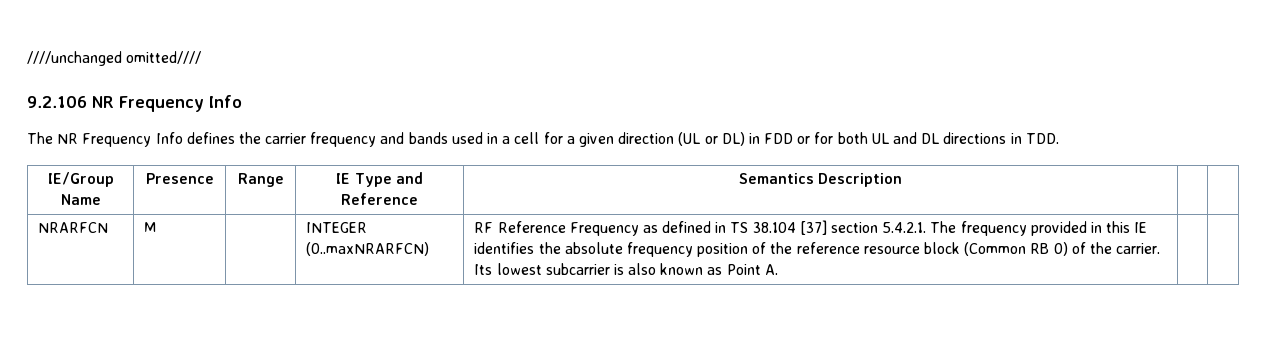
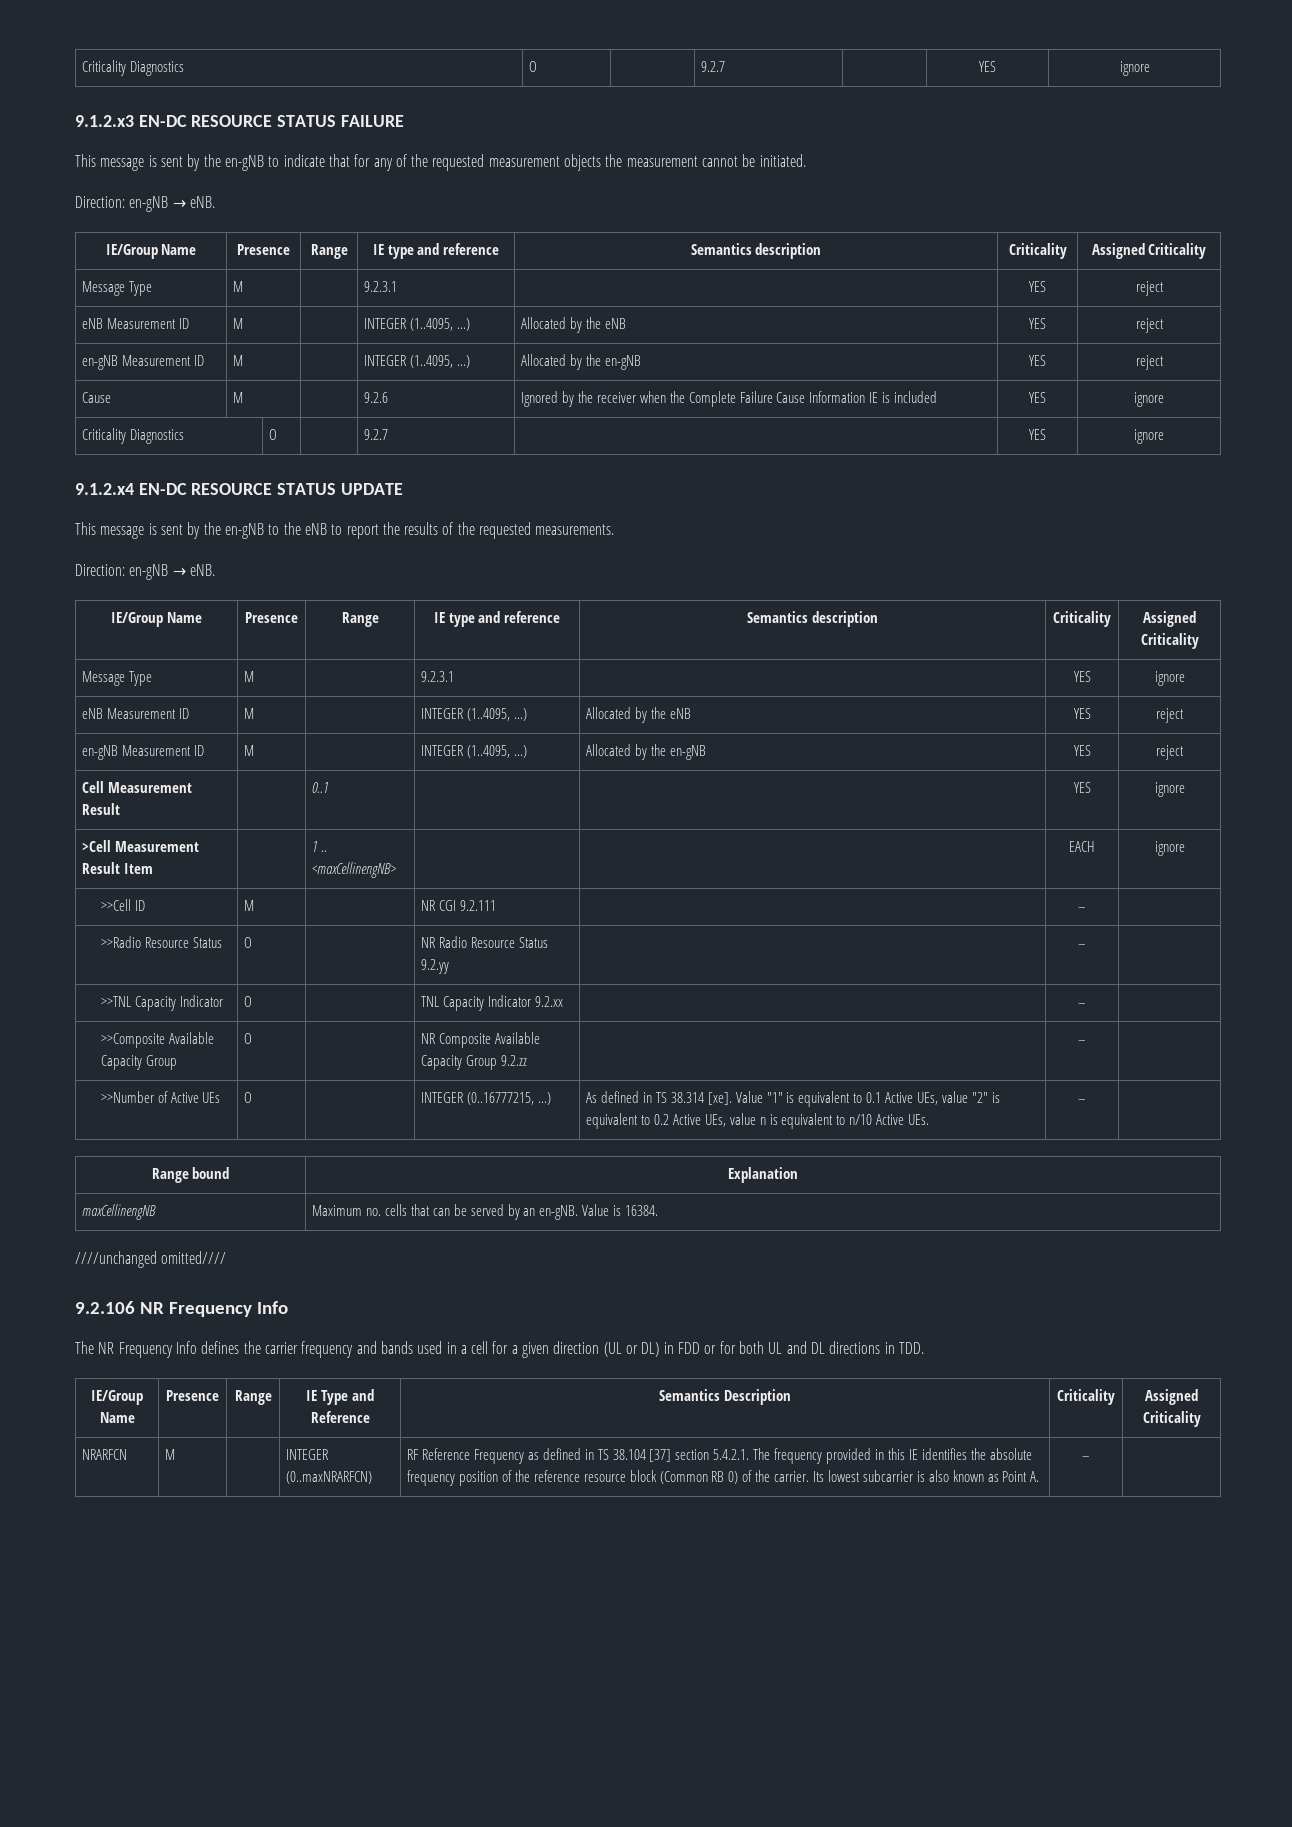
(27, 58) none -> [82,60,185,76] [529,61,538,72] [701,61,726,72] [979,61,996,72] [1119,61,1150,76] [75,115,404,127] [75,154,806,171] [75,196,215,212] [105,244,197,259] [237,244,290,255] [310,244,348,259] [372,243,500,259] [690,243,822,259] [1008,243,1067,259] [1091,243,1207,259] [82,281,153,296] [233,281,244,292] [364,281,398,292] [1029,281,1046,292] [1135,281,1164,296] [82,318,189,329] [233,318,244,329] [364,318,470,331] [521,317,626,333] [1029,318,1046,329] [1135,318,1164,333] [82,355,204,370] [233,355,244,366] [364,355,470,368] [521,354,641,370] [1029,355,1046,366] [1135,355,1164,370] [82,392,112,403] [233,392,244,403] [364,392,389,403] [521,391,938,407] [1029,392,1046,403] [1134,392,1164,407] [82,428,185,444] [269,429,278,440] [364,429,389,440] [1029,429,1046,440] [1134,429,1164,444] [75,483,403,495] [75,522,615,539] [75,564,215,580] [111,612,202,627] [245,612,298,623] [341,612,379,627] [433,611,561,627] [747,611,878,627] [1053,611,1111,627] [1143,611,1196,627] [1140,633,1199,649] [82,671,153,686] [244,671,255,682] [421,671,455,682] [1073,671,1091,682] [1154,671,1185,686] [82,708,189,719] [244,708,255,719] [421,708,527,721] [586,707,691,723] [1073,708,1091,719] [1156,708,1184,723] [82,745,204,760] [244,745,255,756] [421,745,527,758] [586,744,706,760] [1073,745,1091,756] [1156,745,1184,760] [82,781,193,793] [82,803,121,815] [312,782,330,793] [1073,782,1091,793] [1154,782,1185,797] [82,840,200,852] [82,862,154,874] [312,841,328,852] [312,862,397,878] [1069,841,1095,852] [1154,841,1185,856] [100,899,145,911] [244,900,255,911] [421,900,496,911] [1078,907,1086,911] [100,936,222,948] [244,937,253,948] [421,936,548,948] [421,959,450,974] [1078,944,1086,948] [100,995,223,1011] [244,996,253,1007] [421,995,563,1011] [1078,1003,1086,1007] [100,1032,214,1048] [100,1055,177,1070] [244,1033,253,1044] [421,1032,540,1048] [421,1055,527,1070] [1078,1040,1086,1044] [100,1091,221,1103] [244,1092,253,1103] [421,1092,551,1105] [586,1091,1000,1107] [586,1113,930,1129] [1078,1099,1086,1103] [151,1167,230,1183] [727,1167,798,1183] [82,1204,157,1220] [312,1204,659,1220] Criticality Diagnostics | O | | 9.2.7 | | YES | ignore // 9.1.2.x3 EN-DC RESOURCE STATUS FAILURE // This message is sent by the en-gNB to indicate that for any of the requested measurement objects the measurement cannot be initiated. // Direction: en-gNB → eNB. // IE/Group Name | Presence | Range | IE type and reference | Semantics description | Criticality | Assigned Criticality // Message Type | M | | 9.2.3.1 | | YES | reject // eNB Measurement ID | M | | INTEGER (1..4095, ...) | Allocated by the eNB | YES | reject // en-gNB Measurement ID | M | | INTEGER (1..4095, ...) | Allocated by the en-gNB | YES | reject // Cause | M | | 9.2.6 | Ignored by the receiver when the Complete Failure Cause Information IE is included | YES | ignore // Criticality Diagnostics | O | | 9.2.7 | | YES | ignore // 9.1.2.x4 EN-DC RESOURCE STATUS UPDATE // This message is sent by the en-gNB to the eNB to report the results of the requested measurements. // Direction: en-gNB → eNB. // IE/Group Name | Presence | Range | IE type and reference | Semantics description | Criticality | Assigned Criticality // Message Type | M | | 9.2.3.1 | | YES | ignore // eNB Measurement ID | M | | INTEGER (1..4095, ...) | Allocated by the eNB | YES | reject // en-gNB Measurement ID | M | | INTEGER (1..4095, ...) | Allocated by the en-gNB | YES | reject // Cell Measurement Result | | 0..1 | | | YES | ignore // >Cell Measurement Result Item | | 1 .. <maxCellinengNB> | | | EACH | ignore // >>Cell ID | M | | NR CGI 9.2.111 | | – | // >>Radio Resource Status | O | | NR Radio Resource Status 9.2.yy | | – | // >>TNL Capacity Indicator | O | | TNL Capacity Indicator 9.2.xx | | – | // >>Composite Available Capacity Group | O | | NR Composite Available Capacity Group 9.2.zz | | – | // >>Number of Active UEs | O | | INTEGER (0..16777215, ...) | As defined in TS 38.314 [xe]. Value "1" is equivalent to 0.1 Active UEs, value "2" is equivalent to 0.2 Active UEs, value n is equivalent to n/10 Active UEs. | – | // Range bound | Explanation // maxCellinengNB | Maximum no. cells that can be served by an en-gNB. Value is 16384. //
(903, 180) | -> [1057,1389,1115,1405] [1145,1389,1198,1405] [1142,1411,1201,1427] Criticality | Assigned Criticality
(778, 269) none -> [1082,1456,1090,1460] –

